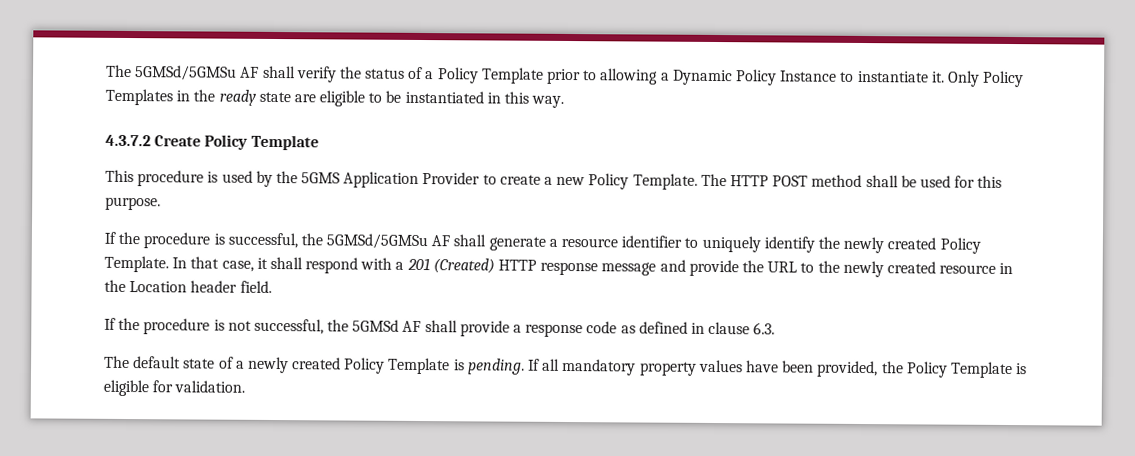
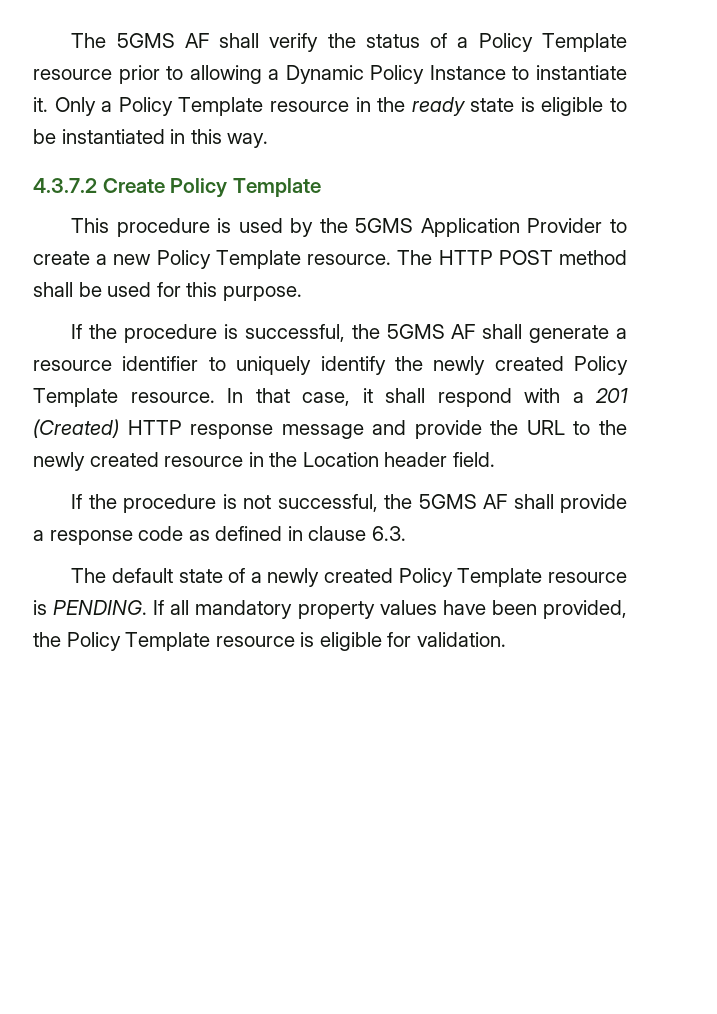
[106,64,238,81] The 5GMSd/5GMSu -> [71,33,175,48] The 5GMS
(544, 75) none -> [33,69,112,80] resource
[982,70,1025,88] [105,88,173,106] Policy Templates -> [101,97,349,116] a Policy Template resource
[293,94,316,103] are -> [520,97,535,112] is
[632,173,698,190] Template. -> [215,250,392,269] Template resource.
[326,233,429,250] 5GMSd/5GMSu -> [386,324,445,339] 5GMS
[104,255,169,273] Template. -> [33,388,215,407] Template resource.
[352,319,400,332] 5GMSd -> [418,494,477,509] 5GMS
[453,358,525,375] is pending. -> [548,572,627,583] [33,600,148,615] resource is PENDING.
(1013, 370) none -> [215,636,295,647] resource

